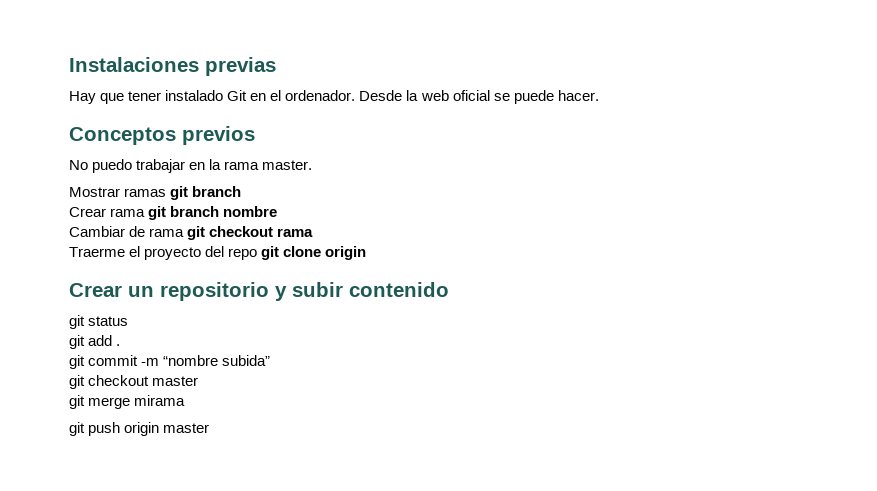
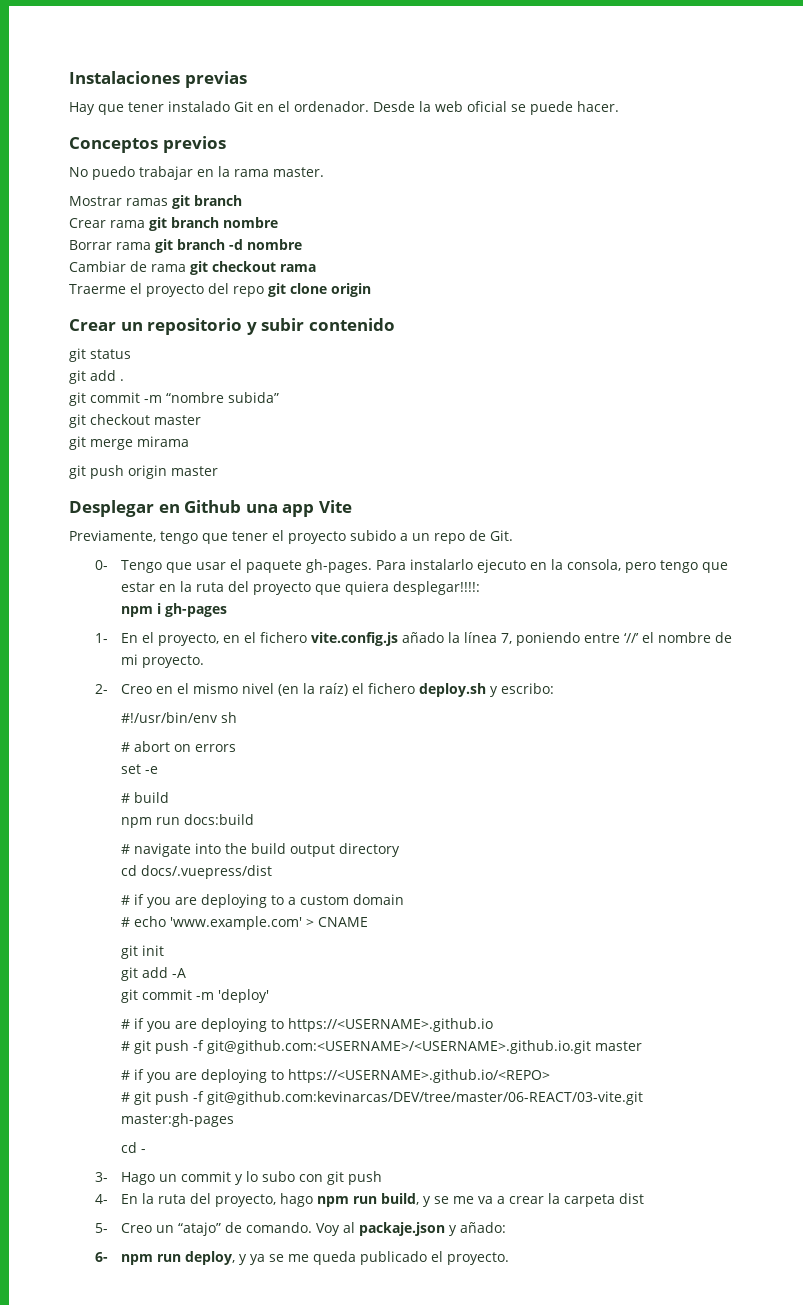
(278, 211) none -> [69,239,302,253] // Borrar rama git branch -d nombre
(210, 428) none -> [69,500,352,517] [69,530,513,544] [94,559,728,573] [120,581,480,595] [120,603,227,617] [94,632,732,646] [120,654,204,668] [94,683,554,697] [120,712,237,723] [120,741,236,752] [120,764,158,774] [120,792,169,803] [120,814,254,828] [120,843,400,857] [120,865,272,879] [120,894,404,908] [120,916,368,930] [120,945,164,959] [120,967,186,981] [120,989,269,1003] [120,1018,493,1032] [120,1040,642,1054] [120,1069,550,1083] [120,1091,643,1105] [120,1113,234,1127] [120,1142,146,1153] [94,1171,382,1185] [94,1193,644,1207] [94,1222,506,1236] [94,1251,509,1265] // Desplegar en Github una app Vite // Previamente, tengo que tener el proyecto subido a un repo de Git. // 0- Tengo que usar el paquete gh-pages. Para instalarlo ejecuto en la consola, pero tengo que estar en la ruta del proyecto que quiera desplegar!!!!: // npm i gh-pages // 1- En el proyecto, en el fichero vite.config.js añado la línea 7, poniendo entre ‘//’ el nombre de mi proyecto. // 2- Creo en el mismo nivel (en la raíz) el fichero deploy.sh y escribo: // #!/usr/bin/env sh // # abort on errors // set -e // # build // npm run docs:build // # navigate into the build output directory // cd docs/.vuepress/dist // # if you are deploying to a custom domain // # echo 'www.example.com' > CNAME // git init // git add -A // git commit -m 'deploy' // # if you are deploying to https://<USERNAME>.github.io // # git push -f git@github.com:<USERNAME>/<USERNAME>.github.io.git master // # if you are deploying to https://<USERNAME>.github.io/<REPO> // # git push -f git@github.com:kevinarcas/DEV/tree/master/06-REACT/03-vite.git master:gh-pages // cd - // 3- Hago un commit y lo subo con git push // 4- En la ruta del proyecto, hago npm run build, y se me va a crear la carpeta dist // 5- Creo un “atajo” de comando. Voy al packaje.json y añado: // 6- npm run deploy, y ya se me queda publicado el proyecto.

